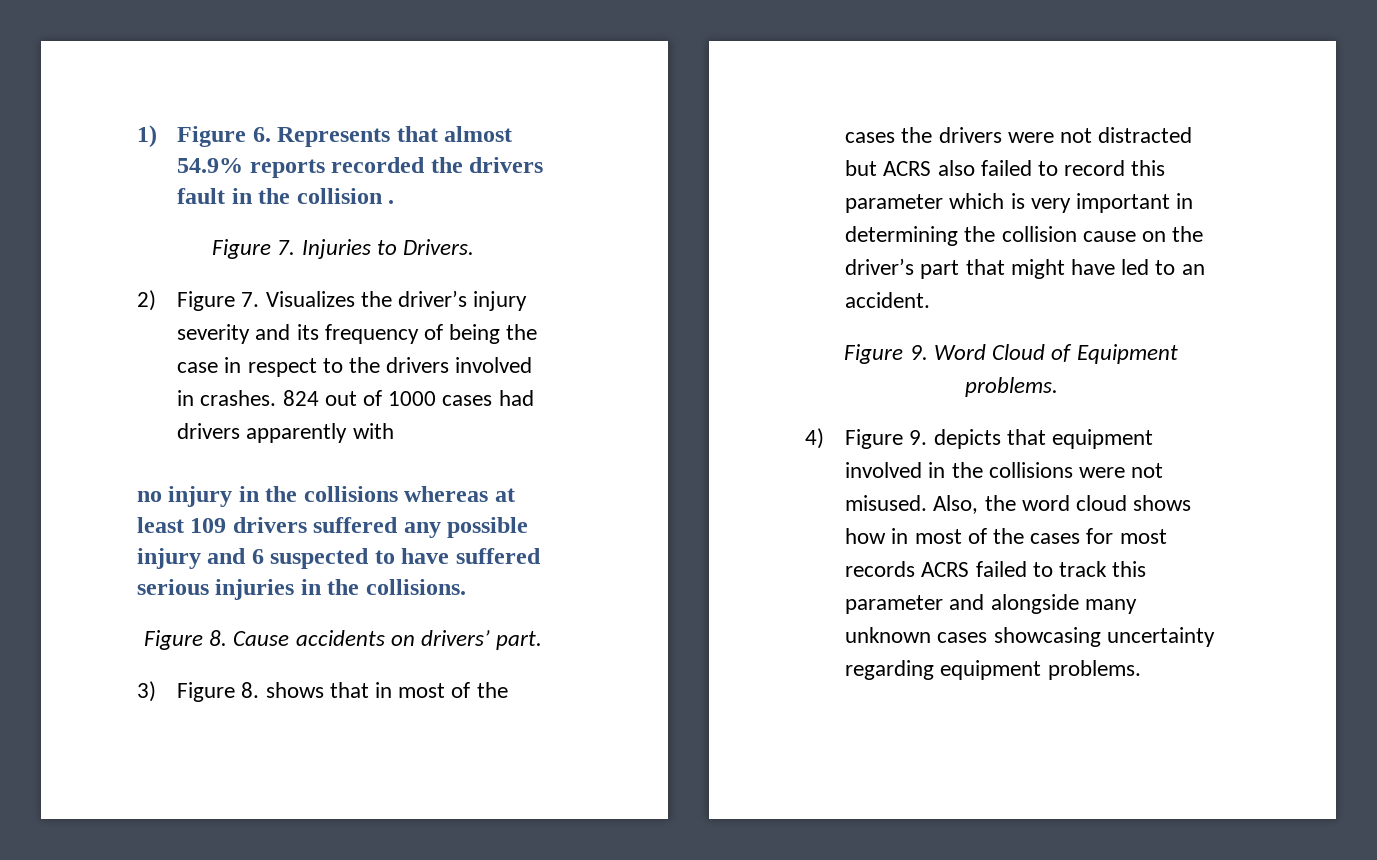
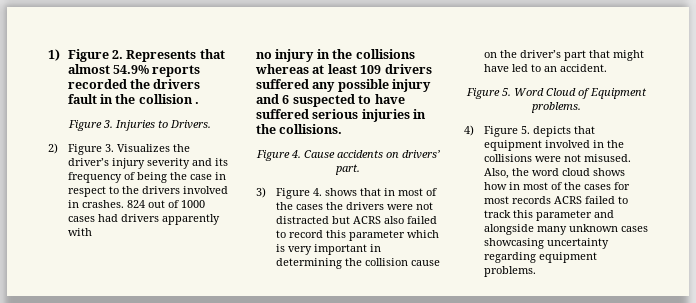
[252,127,271,142] 6. -> [111,50,123,59] 2.
[277,240,296,255] 7. -> [103,120,113,128] 3.
[241,292,260,307] 7. -> [104,144,114,152] 3.
[209,630,228,646] 8. -> [290,150,301,158] 4.
[241,682,260,698] 8. -> [312,188,322,196] 4.
[909,345,928,360] 9. -> [501,88,511,96] 5.
[909,430,928,445] 9. -> [520,126,530,134] 5.

